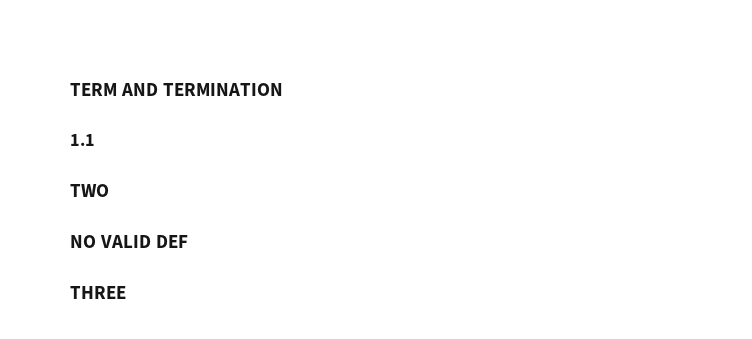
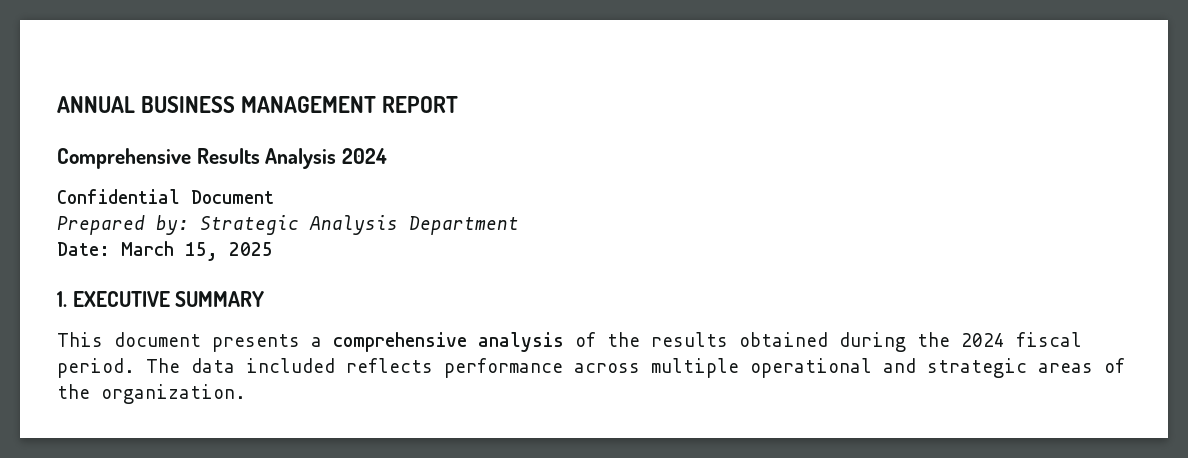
[70,83,284,96] [70,134,95,146] [70,184,109,197] [70,235,189,248] [70,286,126,299] TERM AND TERMINATION // 1.1 // TWO // NO VALID DEF // THREE -> [57,96,459,113] [57,148,388,169] [57,189,274,204] [57,215,519,235] [57,241,273,261] [57,291,265,307] [57,332,1082,352] [57,358,1125,378] [57,384,246,404] ANNUAL BUSINESS MANAGEMENT REPORT // Comprehensive Results Analysis 2024 // Confidential Document // Prepared by: Strategic Analysis Department // Date: March 15, 2025 // 1. EXECUTIVE SUMMARY // This document presents a comprehensive analysis of the results obtained during the 2024 fiscal period. The data included reflects performance across multiple operational and strategic areas of the organization.

